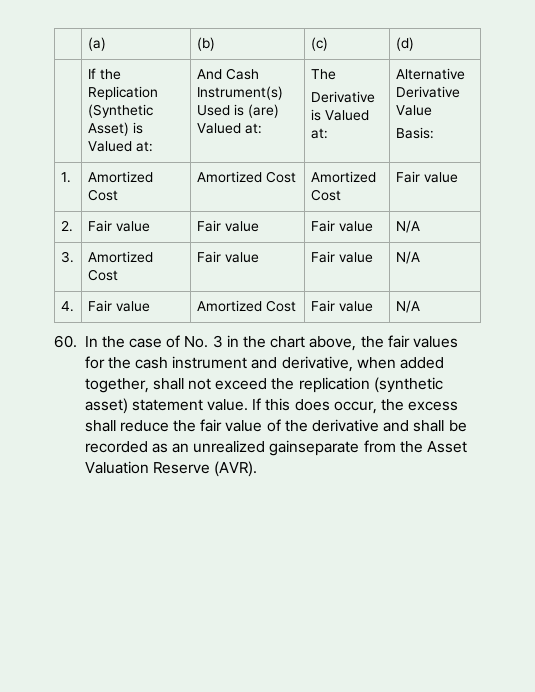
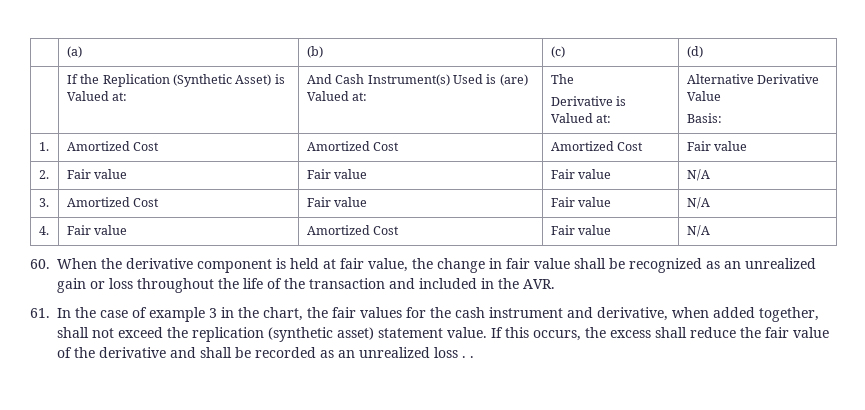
(77, 341) none -> [57,258,816,273] [57,278,555,293] [30,308,50,318] When the derivative component is held at fair value, the change in fair value shall be recognized as an unrealized gain or loss throughout the life of the transaction and included in the AVR. // 61.
[184,336,209,348] No. -> [149,307,205,322] example
[270,336,357,351] chart above, -> [263,307,303,321] chart,
[294,399,377,414] does occur, -> [533,330,581,341] occurs,
[269,440,468,456] [84,461,258,477] gainseparate from the Asset Valuation Reserve (AVR). -> [434,347,474,358] loss . .

